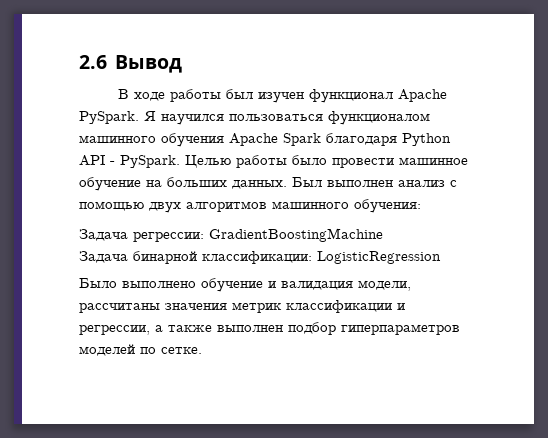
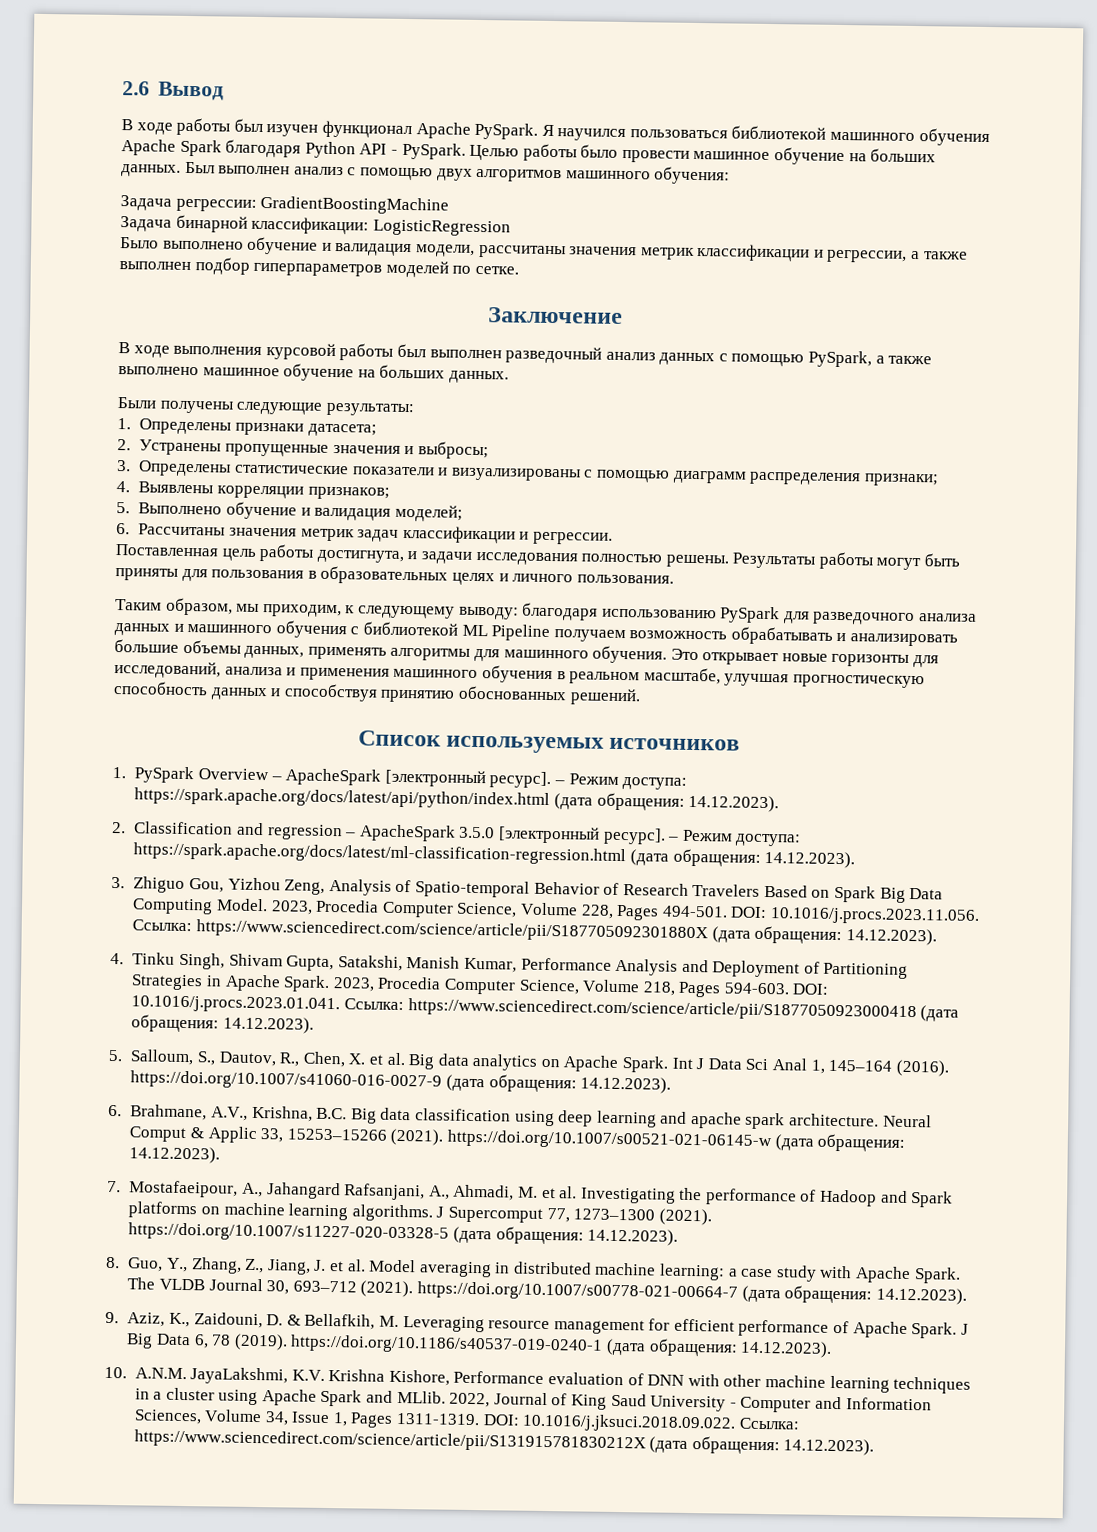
[328,111,430,125] функционалом -> [731,125,827,140] библиотекой
(202, 350) none -> [487,307,623,324] [118,342,933,368] [118,363,509,384] [117,397,414,417] [117,418,377,437] [117,439,489,460] [117,460,939,487] [116,481,390,500] [116,501,463,522] [116,523,613,545] [115,544,961,571] [115,565,674,586] [115,597,978,626] [114,620,959,647] [114,639,940,668] [114,661,925,689] [113,681,641,706] [357,730,741,754] [112,766,688,790] [134,787,780,813] [112,821,802,847] [133,842,856,869] [111,876,944,903] [132,898,980,925] [132,919,937,946] [110,952,909,979] [131,974,830,998] [131,995,960,1022] [131,1014,314,1034] [108,1049,949,1077] [130,1070,672,1094] [108,1104,932,1130] [129,1126,906,1152] [129,1146,221,1164] [107,1180,954,1208] [128,1201,712,1226] [128,1222,679,1246] [106,1256,961,1284] [127,1277,967,1305] [105,1311,969,1339] [126,1333,833,1358] [104,1366,972,1394] [134,1387,932,1413] [133,1409,800,1433] [133,1429,875,1456] // Заключение // В ходе выполнения курсовой работы был выполнен разведочный анализ данных с помощью PySpark, а также выполнено машинное обучение на больших данных. // Были получены следующие результаты: // 1. Определены признаки датасета; // 2. Устранены пропущенные значения и выбросы; // 3. Определены статистические показатели и визуализированы с помощью диаграмм распределения признаки; // 4. Выявлены корреляции признаков; // 5. Выполнено обучение и валидация моделей; // 6. Рассчитаны значения метрик задач классификации и регрессии. // Поставленная цель работы достигнута, и задачи исследования полностью решены. Результаты работы могут быть приняты для пользования в образовательных целях и личного пользования. // Таким образом, мы приходим, к следующему выводу: благодаря использованию PySpark для разведочного анализа данных и машинного обучения с библиотекой ML Pipeline получаем возможность обрабатывать и анализировать большие объемы данных, применять алгоритмы для машинного обучения. Это открывает новые горизонты для исследований, анализа и применения машинного обучения в реальном масштабе, улучшая прогностическую способность данных и способствуя принятию обоснованных решений. // Список используемых источников // 1. PySpark Overview – ApacheSpark [электронный ресурс]. – Режим доступа: https://spark.apache.org/docs/latest/api/python/index.html (дата обращения: 14.12.2023). // 2. Classification and regression – ApacheSpark 3.5.0 [электронный ресурс]. – Режим доступа: https://spark.apache.org/docs/latest/ml-classification-regression.html (дата обращения: 14.12.2023). // 3. Zhiguo Gou, Yizhou Zeng, Analysis of Spatio-temporal Behavior of Research Travelers Based on Spark Big Data Computing Model. 2023, Procedia Computer Science, Volume 228, Pages 494-501. DOI: 10.1016/j.procs.2023.11.056. Ссылка: https://www.sciencedirect.com/science/article/pii/S187705092301880X (дата обращения: 14.12.2023). // 4. Tinku Singh, Shivam Gupta, Satakshi, Manish Kumar, Performance Analysis and Deployment of Partitioning Strategies in Apache Spark. 2023, Procedia Computer Science, Volume 218, Pages 594-603. DOI: 10.1016/j.procs.2023.01.041. Ссылка: https://www.sciencedirect.com/science/article/pii/S1877050923000418 (дата обращения: 14.12.2023). // 5. Salloum, S., Dautov, R., Chen, X. et al. Big data analytics on Apache Spark. Int J Data Sci Anal 1, 145–164 (2016). https://doi.org/10.1007/s41060-016-0027-9 (дата обращения: 14.12.2023). // 6. Brahmane, A.V., Krishna, B.C. Big data classification using deep learning and apache spark architecture. Neural Comput & Applic 33, 15253–15266 (2021). https://doi.org/10.1007/s00521-021-06145-w (дата обращения: 14.12.2023). // 7. Mostafaeipour, A., Jahangard Rafsanjani, A., Ahmadi, M. et al. Investigating the performance of Hadoop and Spark platforms on machine learning algorithms. J Supercomput 77, 1273–1300 (2021). https://doi.org/10.1007/s11227-020-03328-5 (дата обращения: 14.12.2023). // 8. Guo, Y., Zhang, Z., Jiang, J. et al. Model averaging in distributed machine learning: a case study with Apache Spark. The VLDB Journal 30, 693–712 (2021). https://doi.org/10.1007/s00778-021-00664-7 (дата обращения: 14.12.2023). // 9. Aziz, K., Zaidouni, D. & Bellafkih, M. Leveraging resource management for efficient performance of Apache Spark. J Big Data 6, 78 (2019). https://doi.org/10.1186/s40537-019-0240-1 (дата обращения: 14.12.2023). // 10. A.N.M. JayaLakshmi, K.V. Krishna Kishore, Performance evaluation of DNN with other machine learning techniques in a cluster using Apache Spark and MLlib. 2022, Journal of King Saud University - Computer and Information Sciences, Volume 34, Issue 1, Pages 1311-1319. DOI: 10.1016/j.jksuci.2018.09.022. Ссылка: https://www.sciencedirect.com/science/article/pii/S131915781830212X (дата обращения: 14.12.2023).

